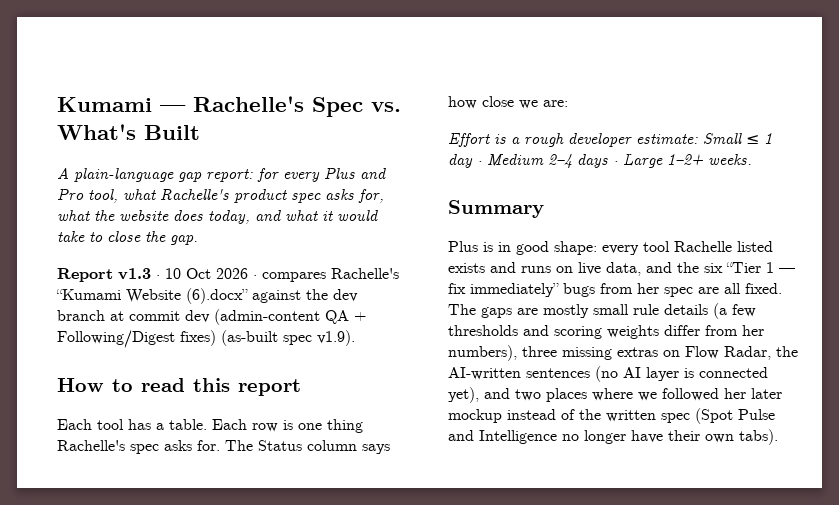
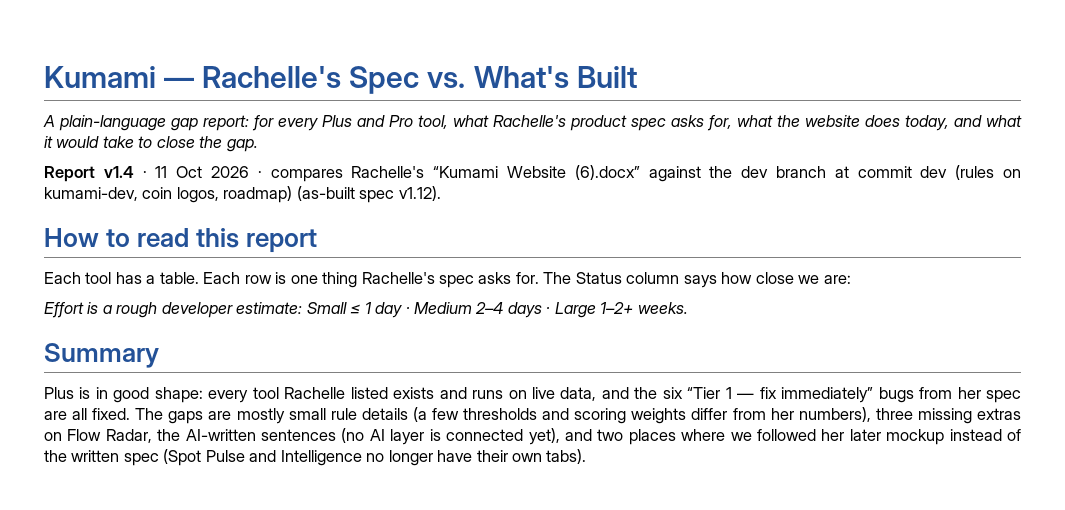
[118,268,181,280] v1.3 · 10 -> [103,166,168,178] v1.4 · 11
[214,309,366,325] [57,330,216,348] (admin-content QA + Following/Digest fixes) -> [955,165,1021,180] [44,186,293,203] (rules on kumami-dev, coin logos, roadmap)
[317,330,355,346] v1.9). -> [398,186,441,201] v1.12).

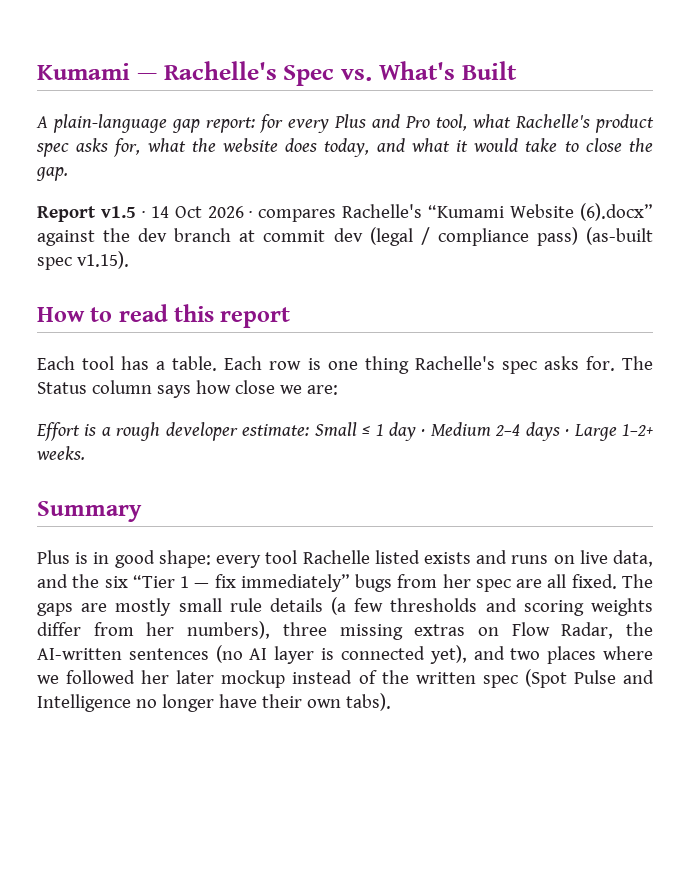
[103,166,168,178] v1.4 · 11 -> [100,206,169,218] v1.5 · 14
[955,165,1021,180] [44,186,293,203] (rules on kumami-dev, coin logos, roadmap) -> [369,227,578,246] (legal / compliance pass)
[398,186,441,201] v1.12). -> [76,251,129,269] v1.15).

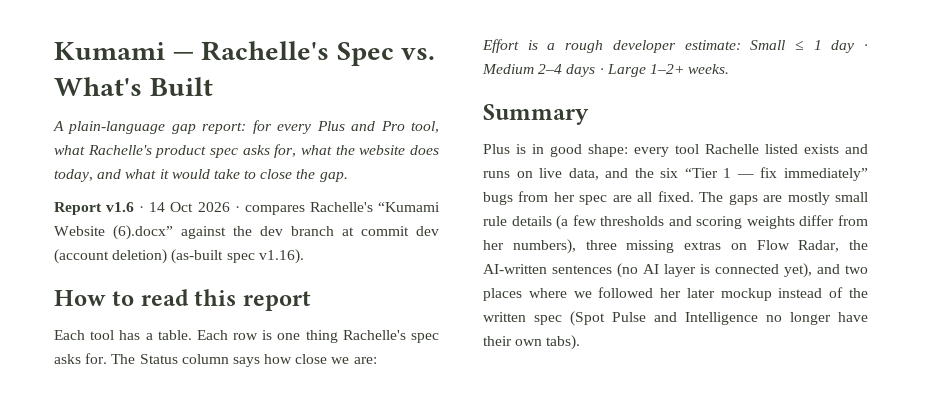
[100,206,136,218] v1.5 -> [106,202,135,212] v1.6
[369,227,578,246] (legal / compliance pass) -> [54,249,168,264] (account deletion)
[76,251,129,269] v1.15). -> [258,249,304,264] v1.16).

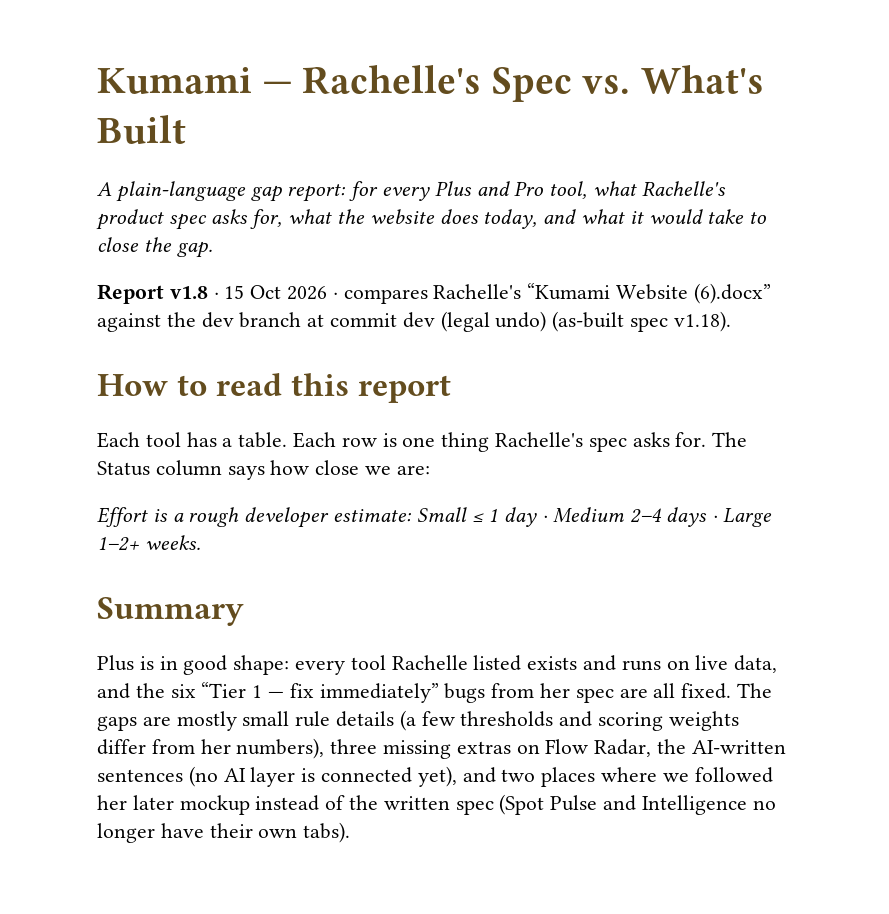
[106,202,166,212] v1.6 · 14 -> [169,285,245,299] v1.8 · 15
[54,249,168,264] (account deletion) -> [440,311,547,332] (legal undo)
[258,249,304,264] v1.16). -> [673,311,731,332] v1.18).

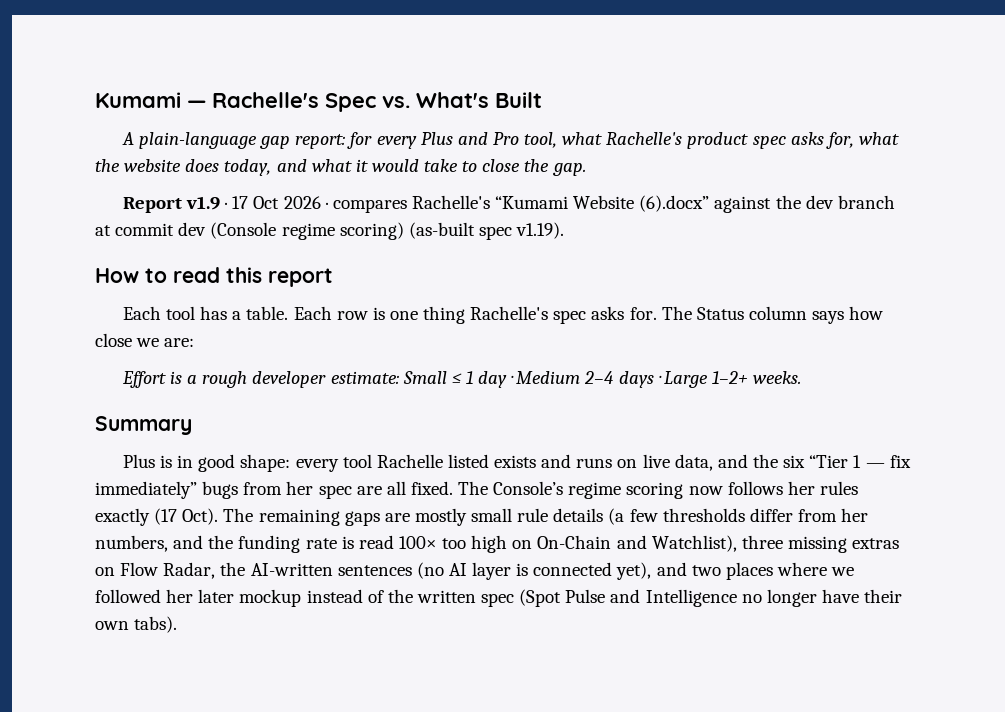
[169,285,245,299] v1.8 · 15 -> [186,196,249,210] v1.9 · 17
[440,311,547,332] (legal undo) -> [210,222,404,240] (Console regime scoring)
[673,311,731,332] v1.18). -> [516,222,565,239] v1.19).
(773, 690) none -> [493,481,858,499] [95,508,340,526] Console’s regime scoring now follows her rules exactly (17 Oct). The remaining
[559,711,739,731] [97,738,325,759] and scoring weights differ from her numbers), -> [749,508,869,522] [95,535,737,553] differ from her numbers, and the funding rate is read 100× too high on On-Chain and Watchlist),

